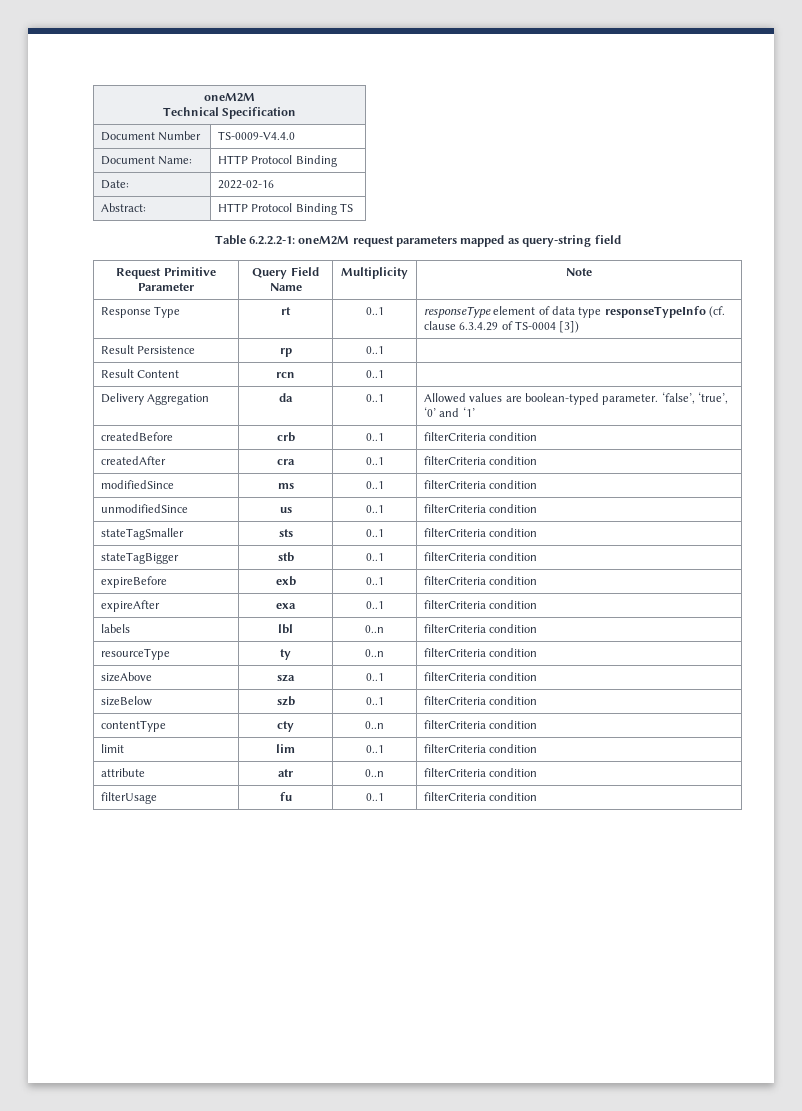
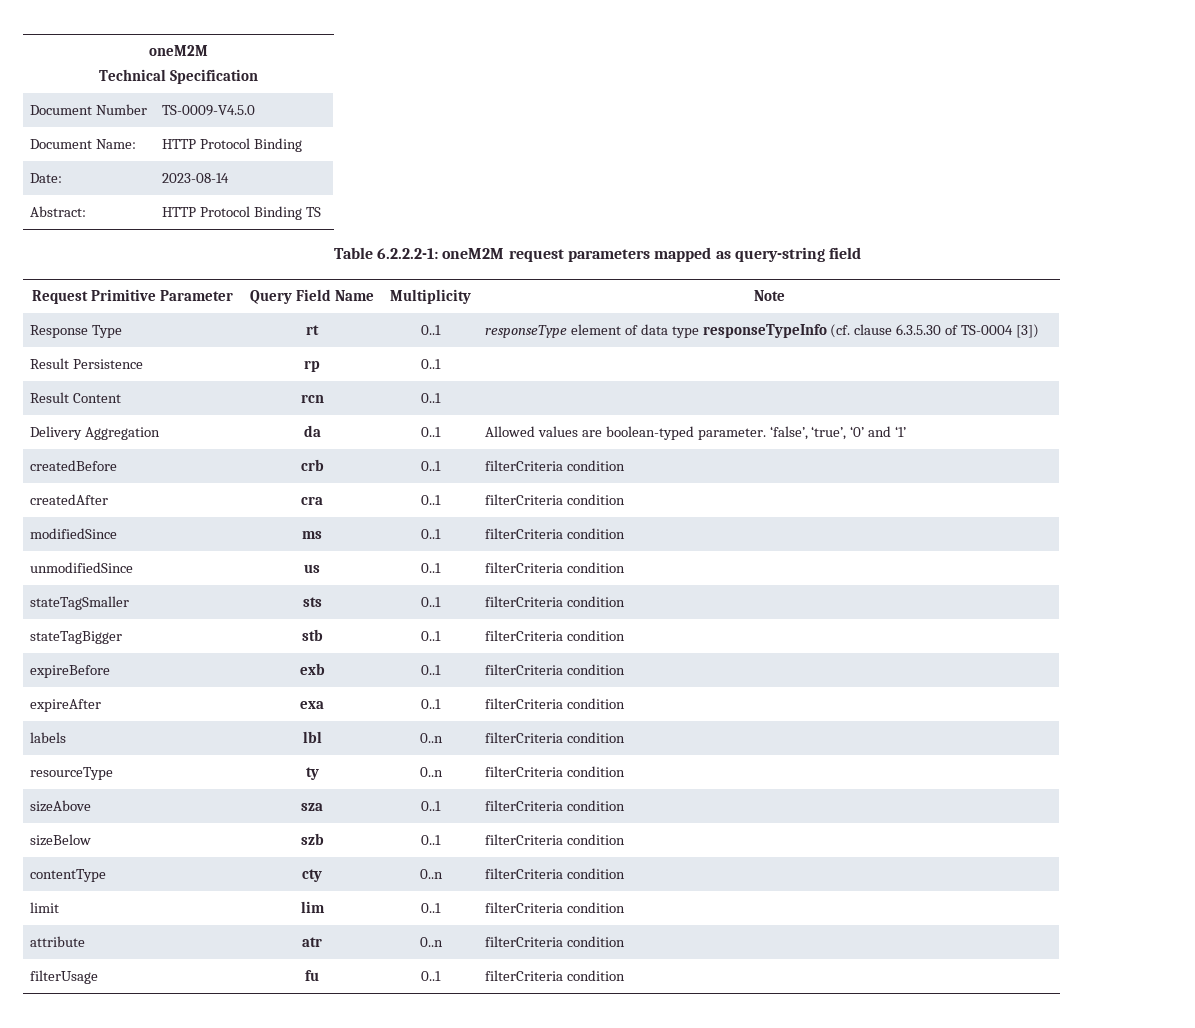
[217,131,295,140] TS-0009-V4.4.0 -> [161,105,255,116] TS-0009-V4.5.0
[217,180,274,189] 2022-02-16 -> [161,173,229,183] 2023-08-14
[459,322,499,331] 6.3.4.29 -> [896,324,942,335] 6.3.5.30

